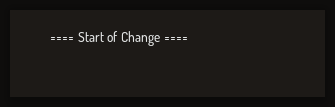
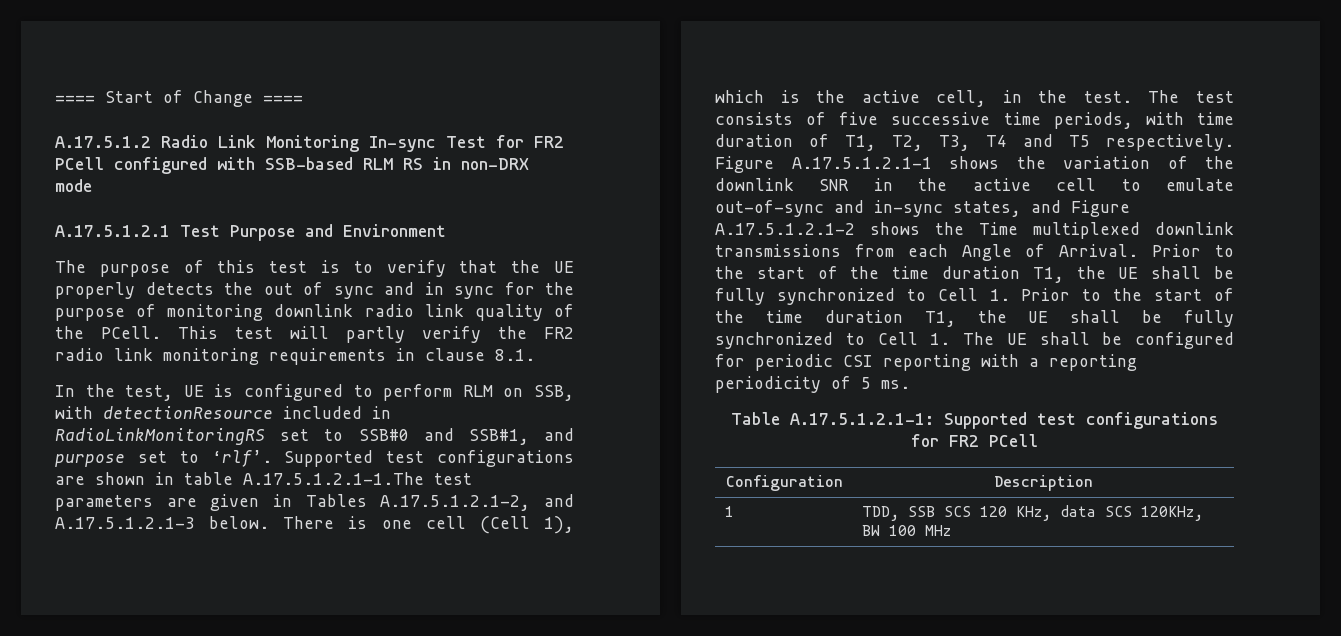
(188, 39) none -> [55,135,564,152] [55,157,529,174] [55,179,92,192] [55,224,446,241] [55,260,574,277] [55,282,574,299] [55,304,575,321] [55,326,574,343] [55,348,535,365] [55,384,575,401] [55,406,391,419] [55,428,574,445] [55,450,574,467] [55,472,472,485] [55,494,574,511] [55,516,575,534] [715,90,1234,107] [715,112,1234,129] [715,134,1234,151] [715,156,1234,173] [715,178,1234,191] [715,200,1130,217] [715,222,1234,239] [715,244,1234,261] [715,266,1234,283] [715,288,1234,305] [715,310,1234,327] [715,332,1234,349] [715,354,1137,371] [715,376,910,393] [731,412,1218,429] [911,434,1038,447] [725,475,843,491] [993,475,1093,491] [724,506,734,517] [861,505,1203,521] [861,525,951,536] // A.17.5.1.2 Radio Link Monitoring In-sync Test for FR2 PCell configured with SSB-based RLM RS in non-DRX mode // A.17.5.1.2.1 Test Purpose and Environment // The purpose of this test is to verify that the UE properly detects the out of sync and in sync for the purpose of monitoring downlink radio link quality of the PCell. This test will partly verify the FR2 radio link monitoring requirements in clause 8.1. // In the test, UE is configured to perform RLM on SSB, with detectionResource included in RadioLinkMonitoringRS set to SSB#0 and SSB#1, and purpose set to ‘rlf’. Supported test configurations are shown in table A.17.5.1.2.1-1.The test parameters are given in Tables A.17.5.1.2.1-2, and A.17.5.1.2.1-3 below. There is one cell (Cell 1), which is the active cell, in the test. The test consists of five successive time periods, with time duration of T1, T2, T3, T4 and T5 respectively. Figure A.17.5.1.2.1-1 shows the variation of the downlink SNR in the active cell to emulate out-of-sync and in-sync states, and Figure A.17.5.1.2.1-2 shows the Time multiplexed downlink transmissions from each Angle of Arrival. Prior to the start of the time duration T1, the UE shall be fully synchronized to Cell 1. Prior to the start of the time duration T1, the UE shall be fully synchronized to Cell 1. The UE shall be configured for periodic CSI reporting with a reporting periodicity of 5 ms. // Table A.17.5.1.2.1-1: Supported test configurations for FR2 PCell // Configuration | Description // 1 | TDD, SSB SCS 120 KHz, data SCS 120KHz, BW 100 MHz

